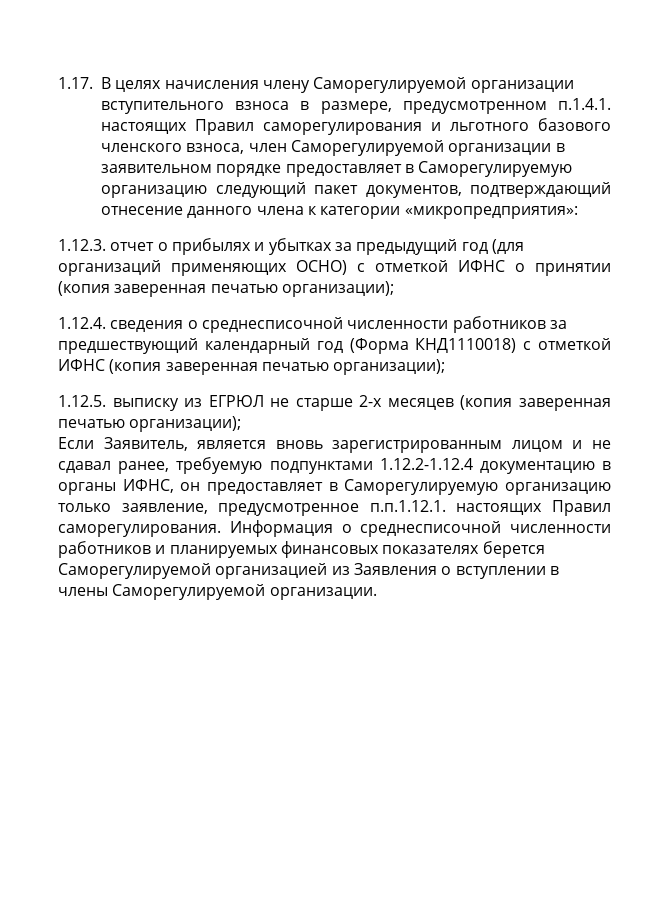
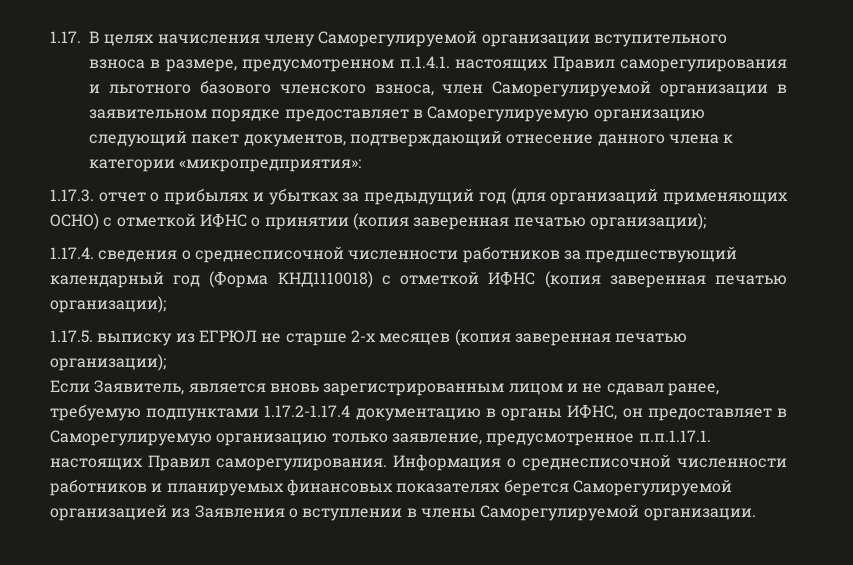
[58,239,106,251] 1.12.3. -> [50,189,94,202] 1.17.3.
[58,317,106,329] 1.12.4. -> [50,247,94,259] 1.17.4.
[58,395,106,407] 1.12.5. -> [50,330,93,343] 1.17.5.
[379,458,473,470] 1.12.2-1.12.4 -> [264,405,351,417] 1.17.2-1.17.4
[369,500,446,512] п.п.1.12.1. -> [638,430,711,442] п.п.1.17.1.

